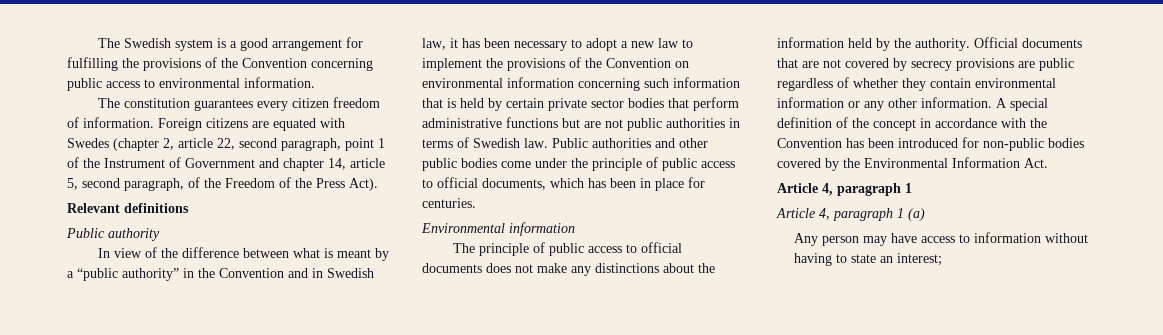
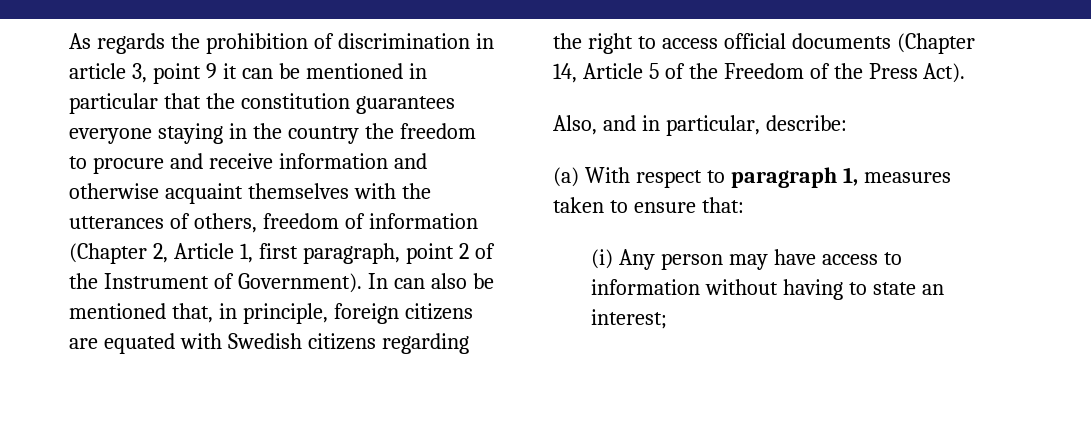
[98,37,364,51] [67,57,373,71] [67,77,315,91] [98,97,381,111] [67,117,345,131] [67,138,385,151] [67,157,385,171] [67,178,184,191] The Swedish system is a good arrangement for fulfilling the provisions of the Convention concerning public access to environmental information. // The constitution guarantees every citizen freedom of information. Foreign citizens are equated with Swedes (chapter 2, article 22, second paragraph, point 1 of the Instrument of Government and chapter 14, article 5, second paragraph, -> [69,33,494,54] [69,63,427,84] [69,93,455,114] [69,123,476,144] [69,153,427,174] [69,183,431,204] [69,213,478,233] [69,243,495,264] [69,273,494,293] [69,303,473,324] [69,333,469,354] [553,33,975,54] [553,63,659,83] As regards the prohibition of discrimination in article 3, point 9 it can be mentioned in particular that the constitution guarantees everyone staying in the country the freedom to procure and receive information and otherwise acquaint themselves with the utterances of others, freedom of information (Chapter 2, Article 1, first paragraph, point 2 of the Instrument of Government). In can also be mentioned that, in principle, foreign citizens are equated with Swedish citizens regarding the right to access official documents (Chapter 14, Article 5
[67,203,189,213] [66,228,160,241] [98,247,390,261] [67,268,374,281] [422,38,693,51] [422,57,689,71] [422,77,740,91] [422,97,739,111] [422,117,740,131] [422,137,708,148] [422,157,735,171] [422,177,705,191] [422,198,476,208] [421,222,575,236] [453,242,683,256] [422,263,715,276] [777,37,1082,51] [777,58,1074,71] [777,77,1056,91] [777,97,1048,111] [777,117,1047,131] [777,137,1084,151] [777,157,1048,171] [777,183,912,196] [776,208,925,221] Relevant definitions // Public authority // In view of the difference between what is meant by a “public authority” in the Convention and in Swedish law, it has been necessary to adopt a new law to implement the provisions of the Convention on environmental information concerning such information that is held by certain private sector bodies that perform administrative functions but are not public authorities in terms of Swedish law. Public authorities and other public bodies come under the principle of public access to official documents, which has been in place for centuries. // Environmental information // The principle of public access to official documents does not make any distinctions about the information held by the authority. Official documents that are not covered by secrecy provisions are public regardless of whether they contain environmental information or any other information. A special definition of the concept in accordance with the Convention has been introduced for non-public bodies covered by the Environmental Information Act. // Article 4, paragraph 1 // Article 4, paragraph 1 (a) // -> [553,115,847,136] [553,167,951,188] [553,197,744,213] [591,249,614,269] Also, and in particular, describe: // (a) With respect to paragraph 1, measures taken to ensure that: // (i)

